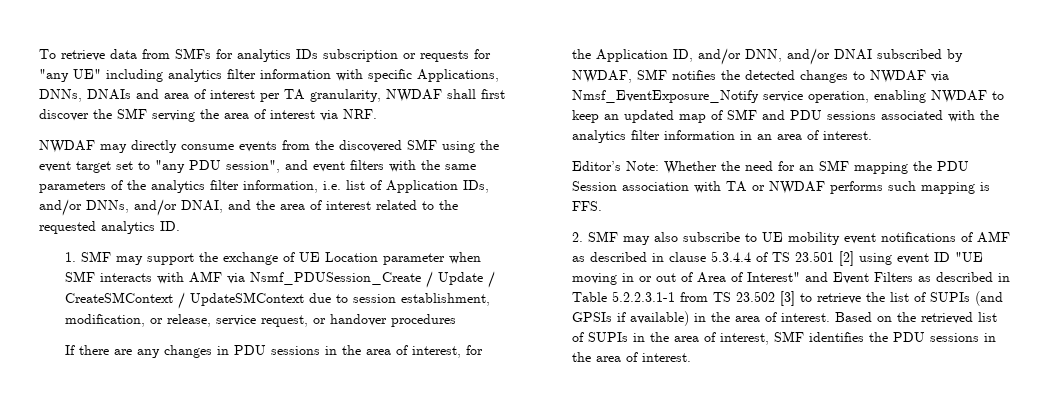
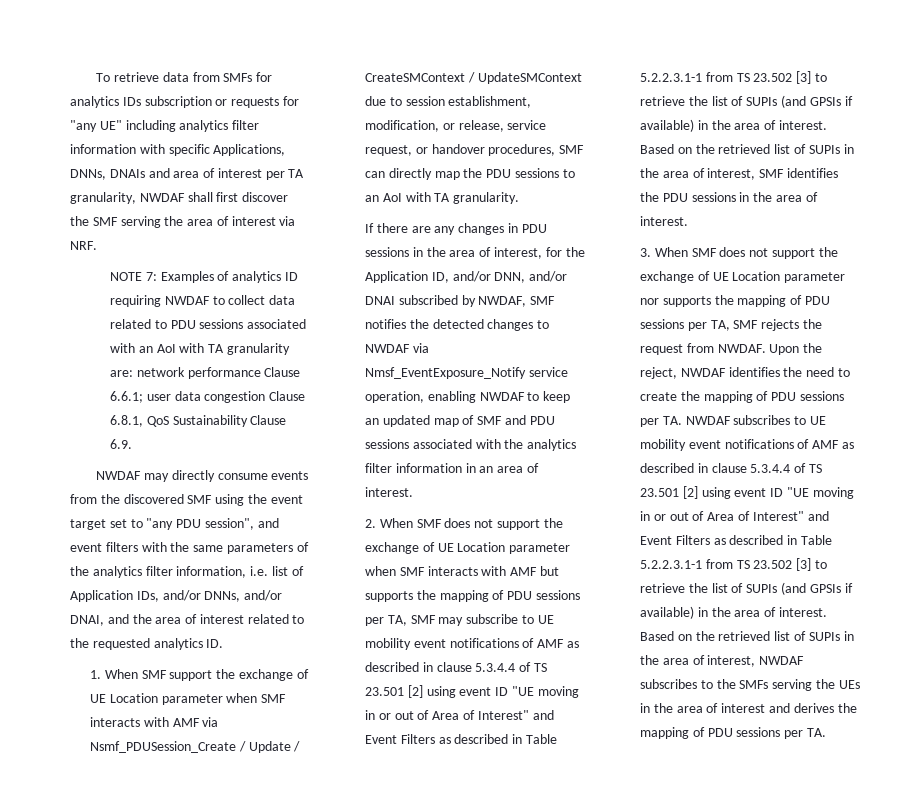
(377, 114) none -> [110,271,298,283] [110,295,296,307] [110,319,307,329] [110,343,290,355] [110,367,301,379] [110,391,306,403] [110,415,287,427] [110,439,133,449] // NOTE 7: Examples of analytics ID requiring NWDAF to collect data related to PDU sessions associated with an AoI with TA granularity are: network performance Clause 6.6.1; user data congestion Clause 6.8.1, QoS Sustainability Clause 6.9.
[80,251,143,265] SMF may -> [104,669,167,679] When SMF
[390,314,456,327] procedures -> [488,144,585,156] [365,168,575,180] [365,192,520,204] procedures, SMF can directly map the PDU sessions to an AoI with TA granularity.
[571,160,969,174] [571,181,990,194] [571,201,602,211] [571,231,678,245] Editor’s Note: Whether the need for an SMF mapping the PDU Session association with TA or NWDAF performs such mapping is FFS. // 2. SMF may also -> [365,518,563,530] [365,542,571,554] [365,566,559,576] [365,590,580,602] [365,615,464,626] 2. When SMF does not support the exchange of UE Location parameter when SMF interacts with AMF but supports the mapping of PDU sessions per TA, SMF may
(691, 357) none -> [640,247,838,259] [640,271,846,283] [640,295,830,307] [640,319,822,331] [640,343,823,355] [640,367,850,379] [640,391,844,403] [640,415,826,427] [640,439,854,451] [640,463,822,473] [640,486,854,499] [640,511,829,521] [640,535,832,545] [640,558,827,571] [640,582,853,595] [640,606,827,619] [640,631,854,641] [640,655,805,667] [640,679,860,691] [640,703,857,713] [640,727,826,739] // 3. When SMF does not support the exchange of UE Location parameter nor supports the mapping of PDU sessions per TA, SMF rejects the request from NWDAF. Upon the reject, NWDAF identifies the need to create the mapping of PDU sessions per TA. NWDAF subscribes to UE mobility event notifications of AMF as described in clause 5.3.4.4 of TS 23.501 [2] using event ID "UE moving in or out of Area of Interest" and Event Filters as described in Table 5.2.2.3.1-1 from TS 23.502 [3] to retrieve the list of SUPIs (and GPSIs if available) in the area of interest. Based on the retrieved list of SUPIs in the area of interest, NWDAF subscribes to the SMFs serving the UEs in the area of interest and derives the mapping of PDU sessions per TA.

